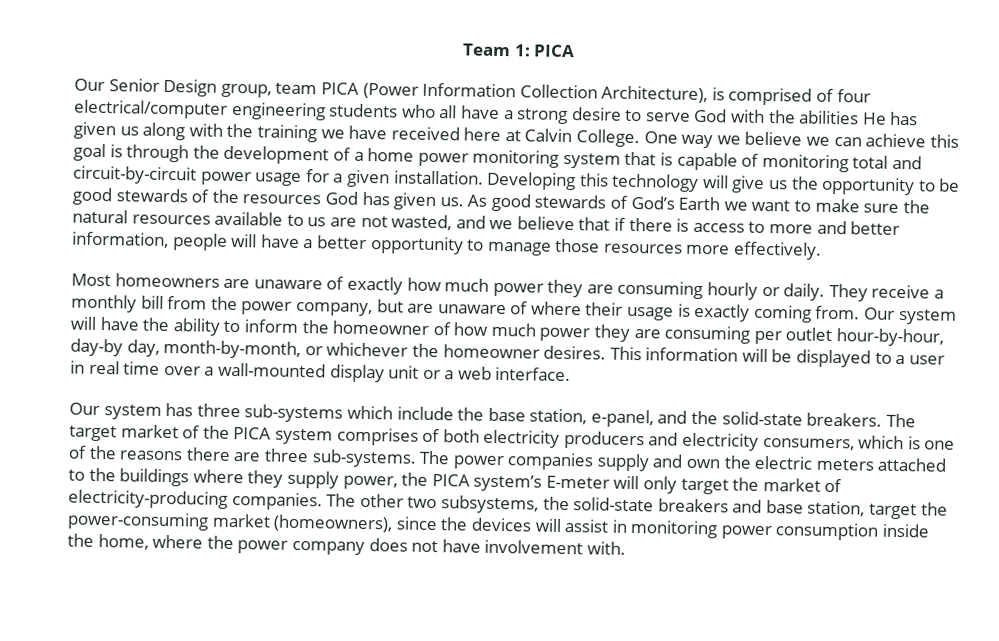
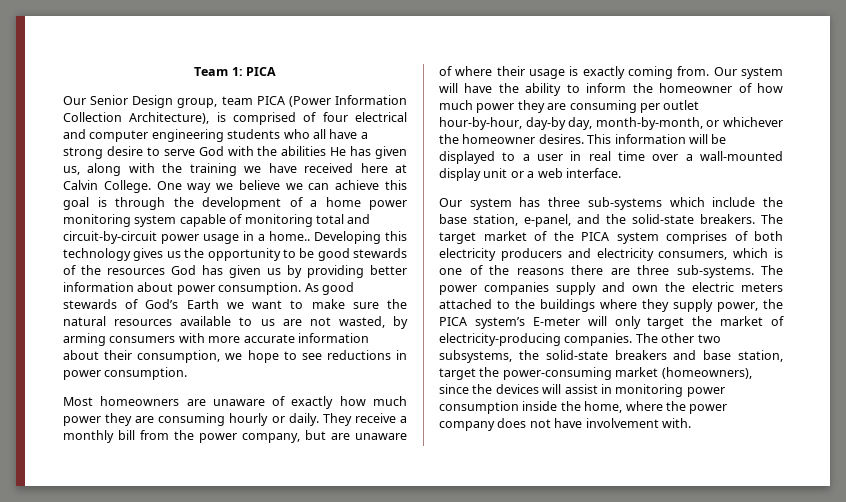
[74,99,228,119] electrical/computer -> [355,112,407,122] [63,129,149,142] electrical and computer
[119,126,139,136] us -> [63,166,80,175] us,
[624,151,674,166] that is -> (177, 221) none
[305,169,484,188] for a given installation. -> [243,231,310,241] in a home..
[702,175,766,193] will give -> [133,248,164,261] gives
[439,197,464,207] us. -> [267,265,407,278] [63,282,302,295] us by providing better information about power consumption.
[455,215,901,236] [72,231,823,260] and we believe that if there is access to more and better information, people will have a better opportunity to manage those resources more effectively. -> [393,316,408,329] [63,333,369,346] [63,350,407,363] [63,367,188,380] by arming consumers with more accurate information about their consumption, we hope to see reductions in power consumption.

